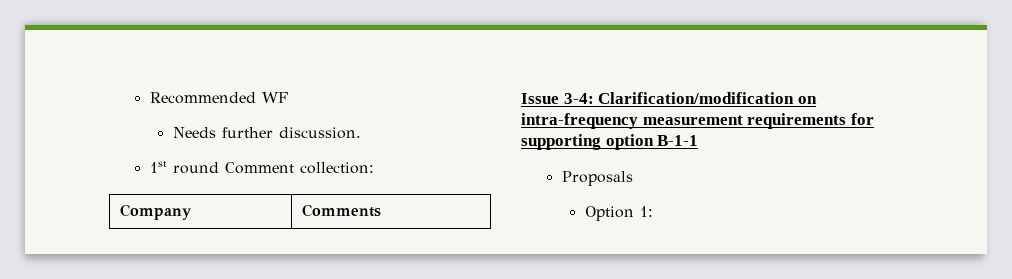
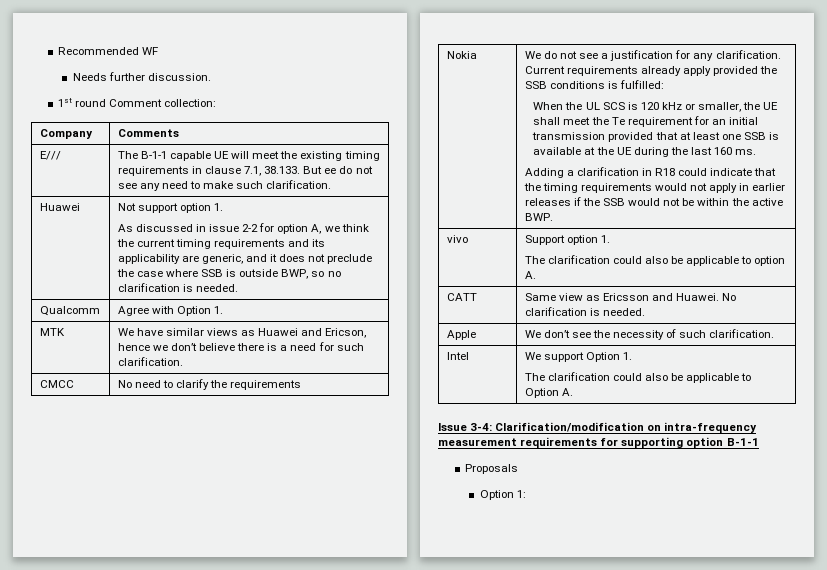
(382, 210) none -> [39,151,61,160] [117,151,380,161] [117,166,373,176] [117,180,332,191] [39,203,80,211] [117,203,224,213] [117,223,369,234] [116,239,326,249] [117,254,373,264] [116,269,341,279] [117,283,238,292] [39,306,100,316] [117,306,224,316] [39,328,65,336] [117,328,367,338] [117,342,364,351] [117,357,183,366] [39,380,74,388] [117,379,302,390] [446,51,477,59] [524,50,781,61] [524,66,778,76] [524,80,665,89] [533,102,779,112] [533,116,759,127] [532,132,780,142] [533,147,757,157] [524,167,777,178] [523,183,786,193] [524,197,783,206] [524,213,553,221] [446,235,468,243] [524,235,610,245] [524,255,786,266] [524,271,536,279] [446,293,477,301] [524,293,737,301] [524,307,645,316] [446,330,476,340] [524,329,775,340] [446,352,469,360] [524,352,633,362] [524,372,752,383] [524,388,573,398] // E/// | The B-1-1 capable UE will meet the existing timing requirements in clause 7.1, 38.133. But ee do not see any need to make such clarification. // Huawei | Not support option 1. // As discussed in issue 2-2 for option A, we think the current timing requirements and its applicability are generic, and it does not preclude the case where SSB is outside BWP, so no clarification is needed. // Qualcomm | Agree with Option 1. // MTK | We have similar views as Huawei and Ericson, hence we don’t believe there is a need for such clarification. // CMCC | No need to clarify the requirements // Nokia | We do not see a justification for any clarification. Current requirements already apply provided the SSB conditions is fulfilled: // When the UL SCS is 120 kHz or smaller, the UE shall meet the Te requirement for an initial transmission provided that at least one SSB is available at the UE during the last 160 ms. // Adding a clarification in R18 could indicate that the timing requirements would not apply in earlier releases if the SSB would not be within the active BWP. // vivo | Support option 1. // The clarification could also be applicable to option A. // CATT | Same view as Ericsson and Huawei. No clarification is needed. // Apple | We don’t see the necessity of such clarification. // Intel | We support Option 1. // The clarification could also be applicable to Option A.

